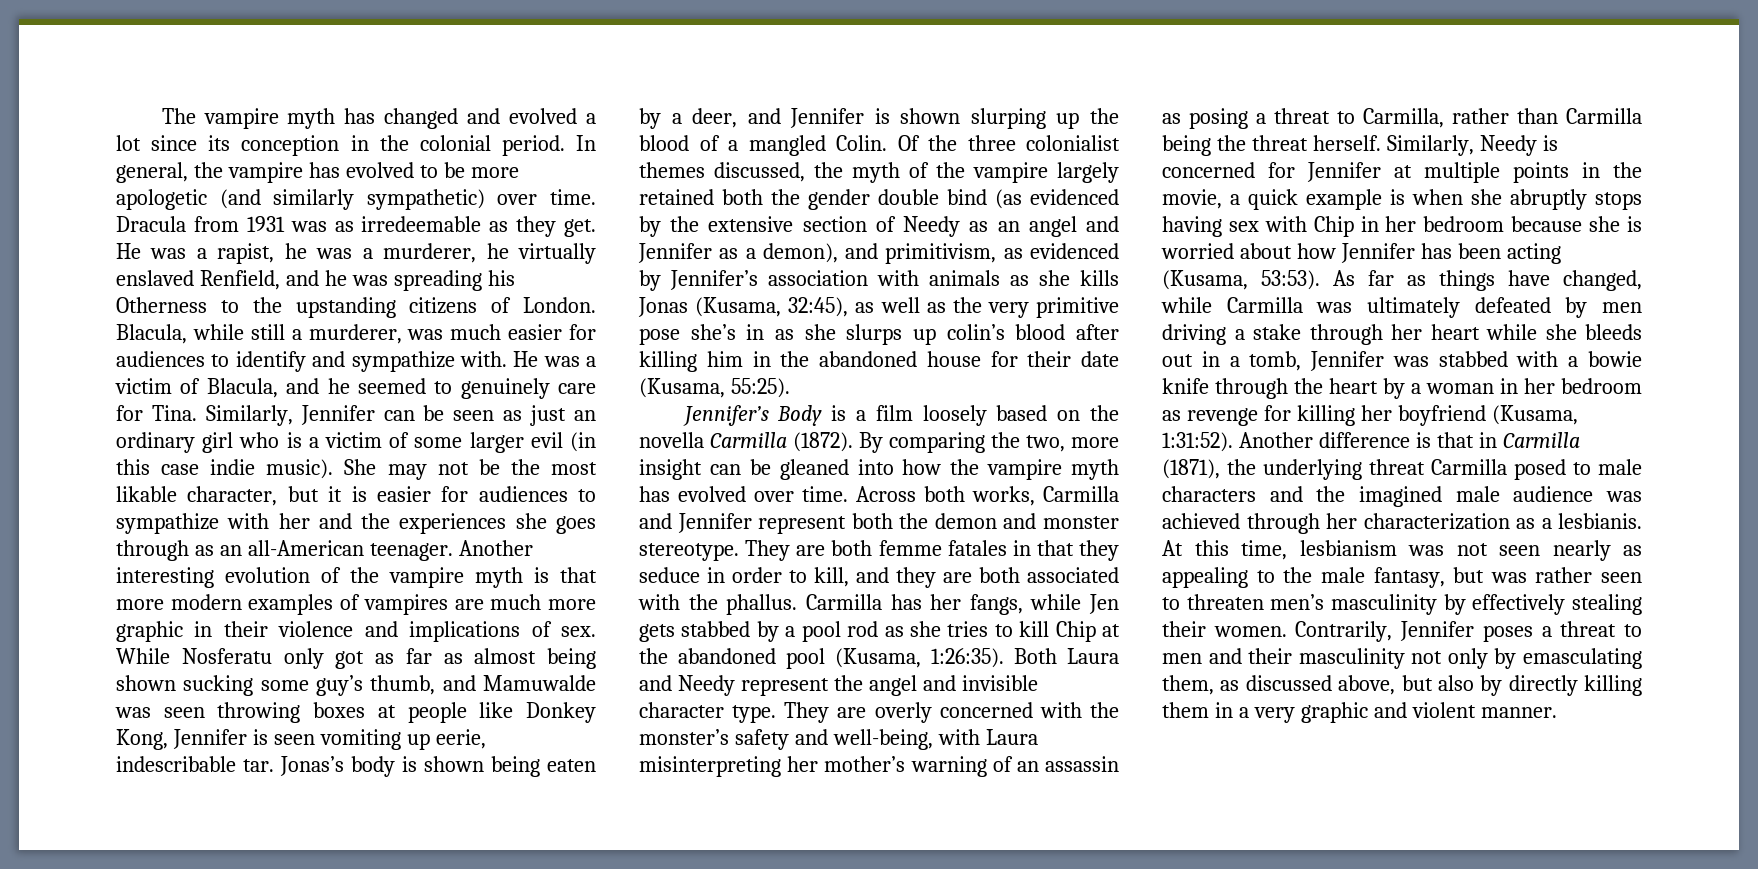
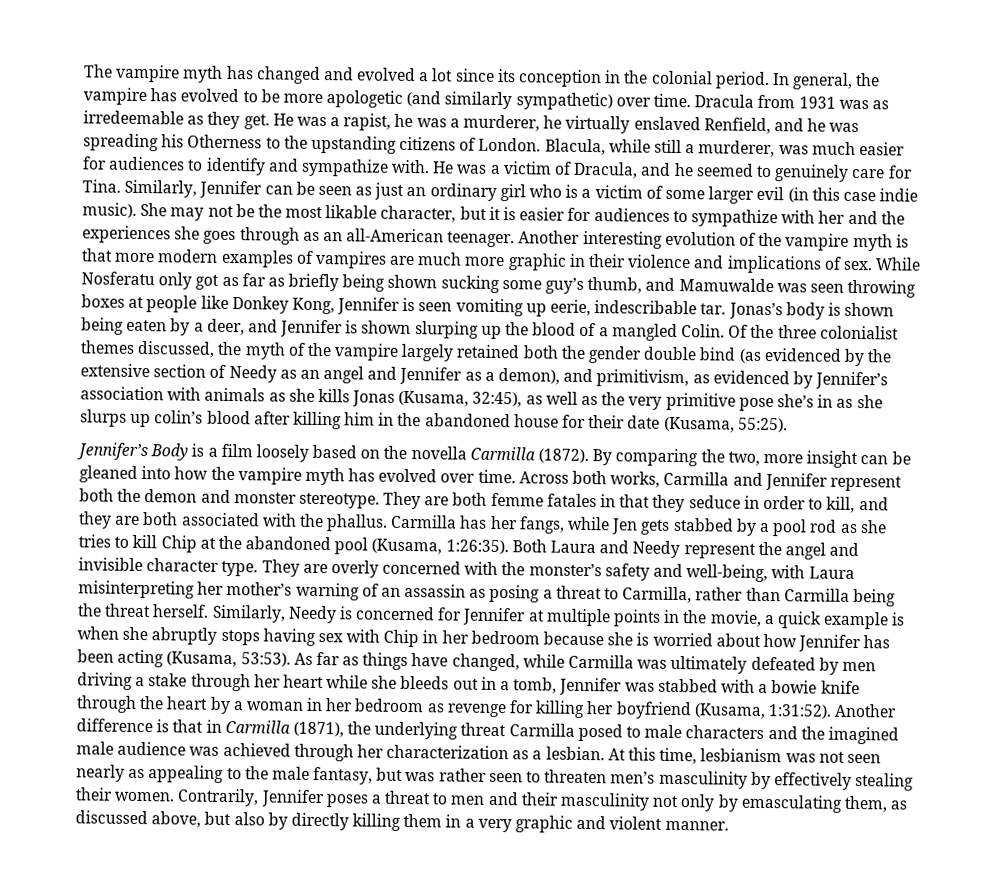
[206,378,278,398] Blacula, -> [573,161,639,179] Dracula,
[474,648,537,664] almost -> [288,273,340,292] briefly
[1558,513,1642,529] lesbianis. -> [545,746,605,761] lesbian.

